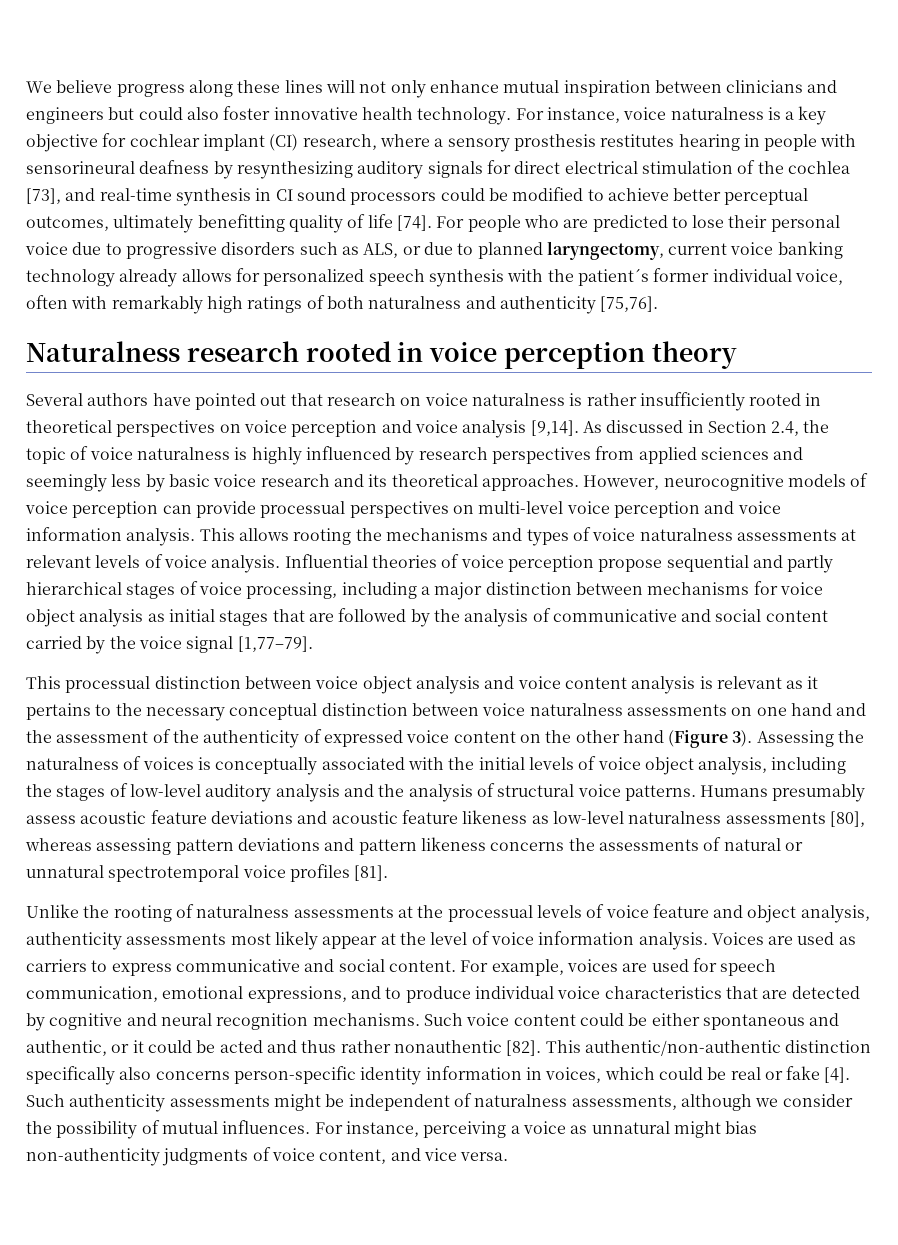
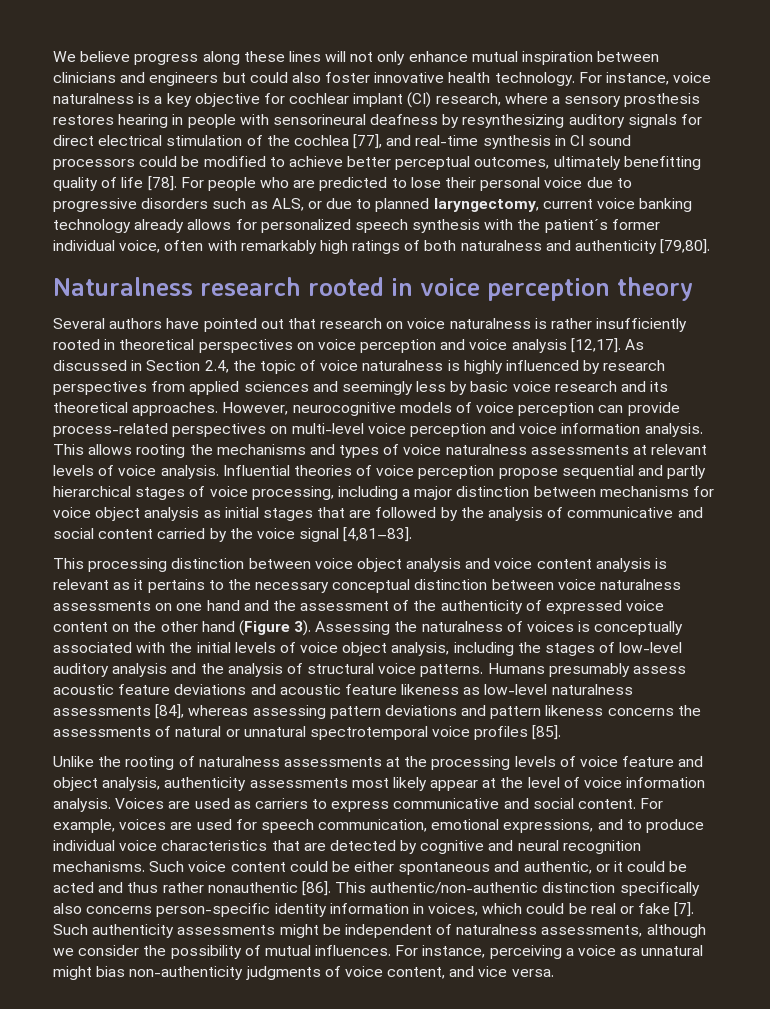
[600,134,675,147] restitutes -> [53,115,114,125] restores
[26,188,61,204] [73], -> [353,134,383,149] [77],
[396,215,432,231] [74]. -> [147,176,177,191] [78].
[600,296,659,312] [75,76]. -> [660,239,711,254] [79,80].
[530,420,579,436] [9,14]. -> [570,338,621,353] [12,17].
[260,501,346,518] processual -> [53,423,168,437] process-related
[237,636,313,652] [26,676,151,693] [1,77–79]. // This processual -> [343,527,413,542] [53,558,168,572] [4,81–83]. // This processing
[829,811,865,827] [80], -> [155,704,185,719] [84],
[354,865,389,881] [81]. -> [532,725,562,740] [85].
[447,905,533,922] processual -> [431,756,511,770] processing
[506,1040,542,1056] [82]. -> [301,881,331,896] [86].
[824,1067,851,1083] [4]. -> [674,902,695,917] [7].

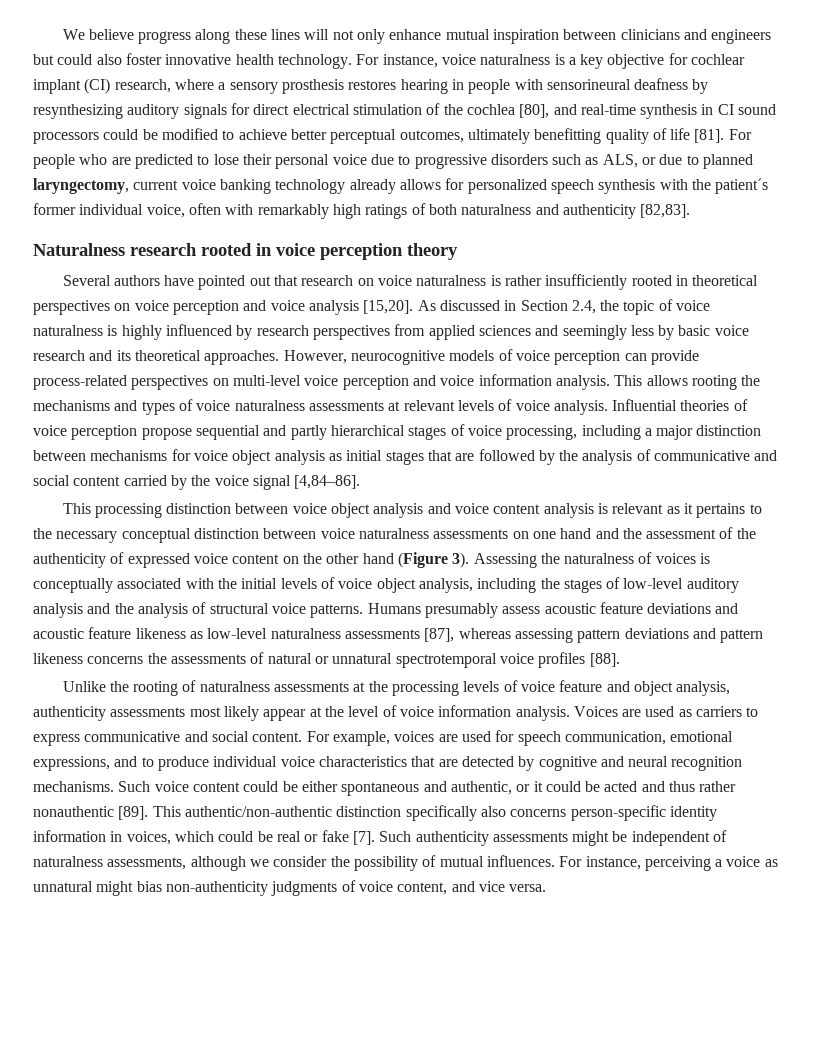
[353,134,383,149] [77], -> [519,104,550,118] [80],
[147,176,177,191] [78]. -> [694,129,725,143] [81].
[660,239,711,254] [79,80]. -> [640,204,691,218] [82,83].
[570,338,621,353] [12,17]. -> [363,300,414,314] [15,20].
[343,527,413,542] [4,81–83]. -> [294,475,361,489] [4,84–86].
[155,704,185,719] [84], -> [424,628,455,642] [87],
[532,725,562,740] [85]. -> [589,653,620,667] [88].
[301,881,331,896] [86]. -> [118,806,149,820] [89].

